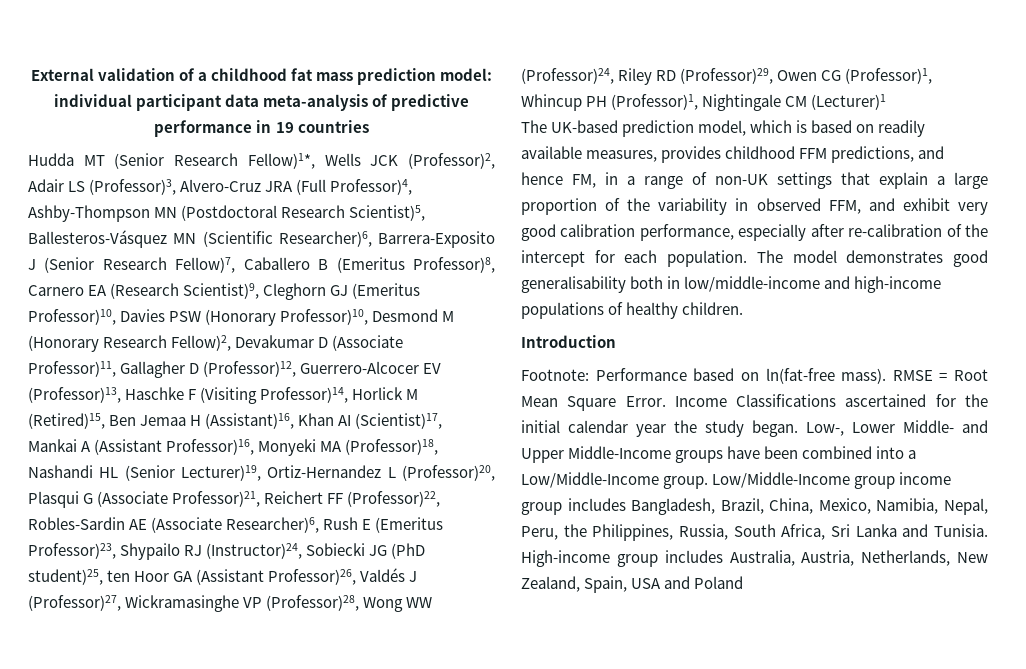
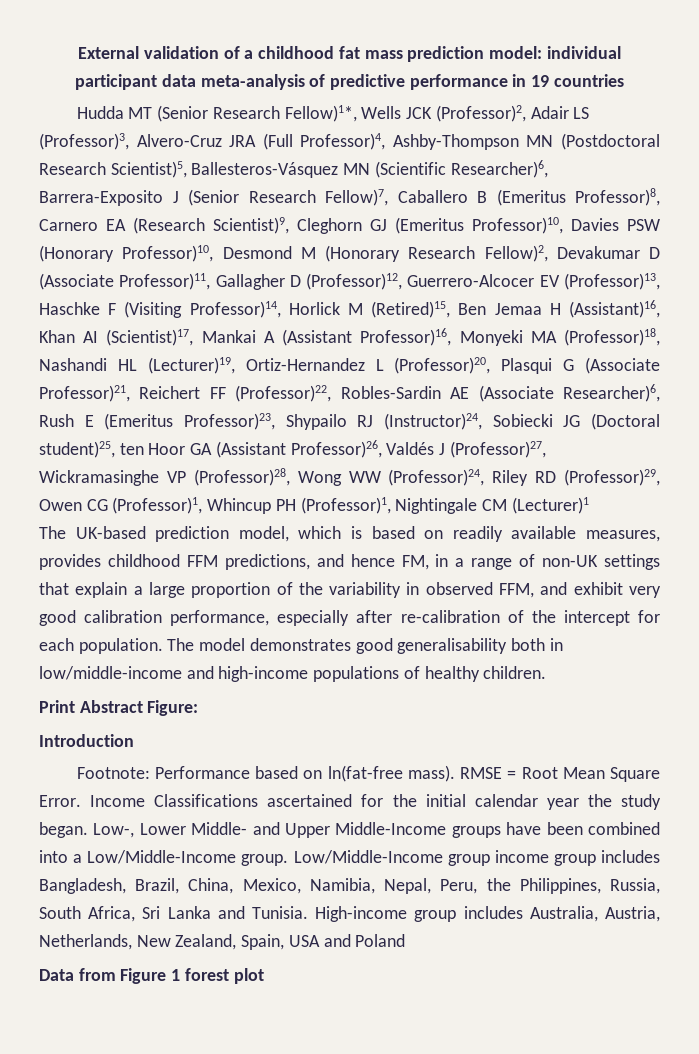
[124,465,261,481] (Senior Lecturer)19, -> [147,357,235,374] (Lecturer)19,
[391,543,426,559] (PhD -> [591,413,660,430] (Doctoral
(744, 308) none -> [39,700,199,716] // Print Abstract Figure:
(744, 582) none -> [39,968,264,984] // Data from Figure 1 forest plot

